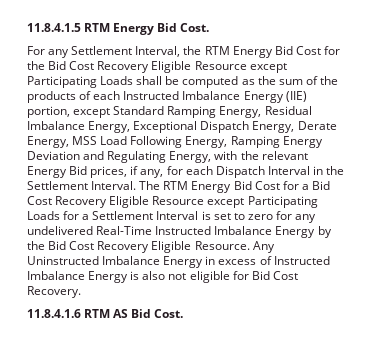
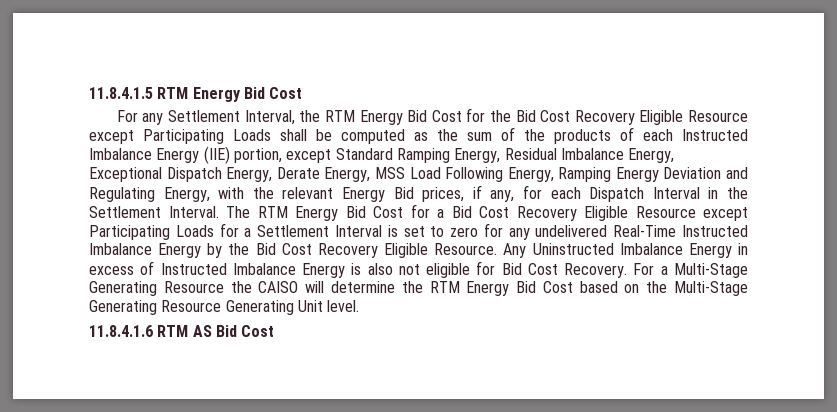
[180,23,210,32] Cost. -> [269,87,303,99] Cost
(81, 292) none -> [633,263,748,278] [89,281,749,296] [89,300,360,315] For a Multi-Stage Generating Resource the CAISO will determine the RTM Energy Bid Cost based on the Multi-Stage Generating Resource Generating Unit level.
[154,309,184,318] Cost. -> [241,325,275,337] Cost

